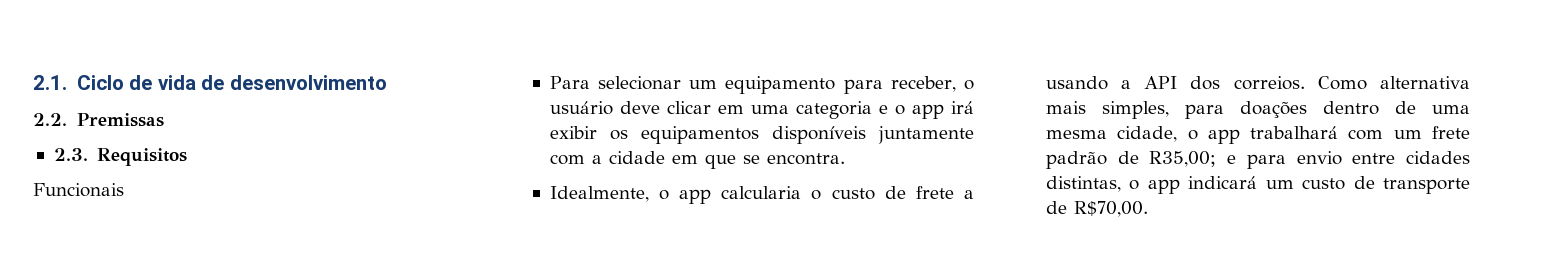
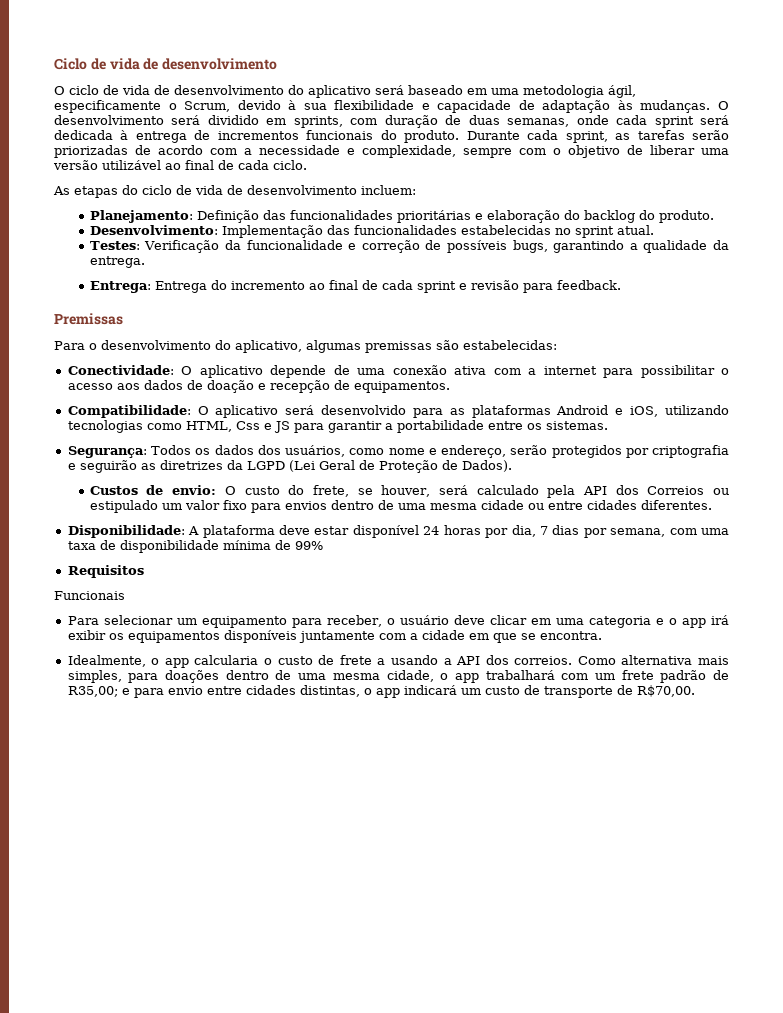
[33,75,67,90] 2.1. -> (54, 64) none
[33,113,164,127] [53,148,88,161] 2.2. Premissas // 2.3. -> [54,85,636,98] [54,100,730,113] [54,115,729,128] [54,130,729,143] [54,145,729,158] [53,160,307,170] [53,185,416,198] [89,210,714,223] [89,225,654,238] [89,240,729,253] [89,256,145,268] [89,280,621,293] [54,313,123,325] [54,340,557,353] [67,365,730,378] [67,380,450,393] [67,405,729,418] [67,420,608,433] [67,445,729,458] [67,460,512,473] [89,485,729,498] [89,500,712,513] [67,525,729,538] [67,540,323,553] O ciclo de vida de desenvolvimento do aplicativo será baseado em uma metodologia ágil, especificamente o Scrum, devido à sua flexibilidade e capacidade de adaptação às mudanças. O desenvolvimento será dividido em sprints, com duração de duas semanas, onde cada sprint será dedicada à entrega de incrementos funcionais do produto. Durante cada sprint, as tarefas serão priorizadas de acordo com a necessidade e complexidade, sempre com o objetivo de liberar uma versão utilizável ao final de cada ciclo. // As etapas do ciclo de vida de desenvolvimento incluem: // Planejamento: Definição das funcionalidades prioritárias e elaboração do backlog do produto. // Desenvolvimento: Implementação das funcionalidades estabelecidas no sprint atual. // Testes: Verificação da funcionalidade e correção de possíveis bugs, garantindo a qualidade da entrega. // Entrega: Entrega do incremento ao final de cada sprint e revisão para feedback. // Premissas // Para o desenvolvimento do aplicativo, algumas premissas são estabelecidas: // Conectividade: O aplicativo depende de uma conexão ativa com a internet para possibilitar o acesso aos dados de doação e recepção de equipamentos. // Compatibilidade: O aplicativo será desenvolvido para as plataformas Android e iOS, utilizando tecnologias como HTML, Css e JS para garantir a portabilidade entre os sistemas. // Segurança: Todos os dados dos usuários, como nome e endereço, serão protegidos por criptografia e seguirão as diretrizes da LGPD (Lei Geral de Proteção de Dados). // Custos de envio: O custo do frete, se houver, será calculado pela API dos Correios ou estipulado um valor fixo para envios dentro de uma mesma cidade ou entre cidades diferentes. // Disponibilidade: A plataforma deve estar disponível 24 horas por dia, 7 dias por semana, com uma taxa de disponibilidade mínima de 99% //

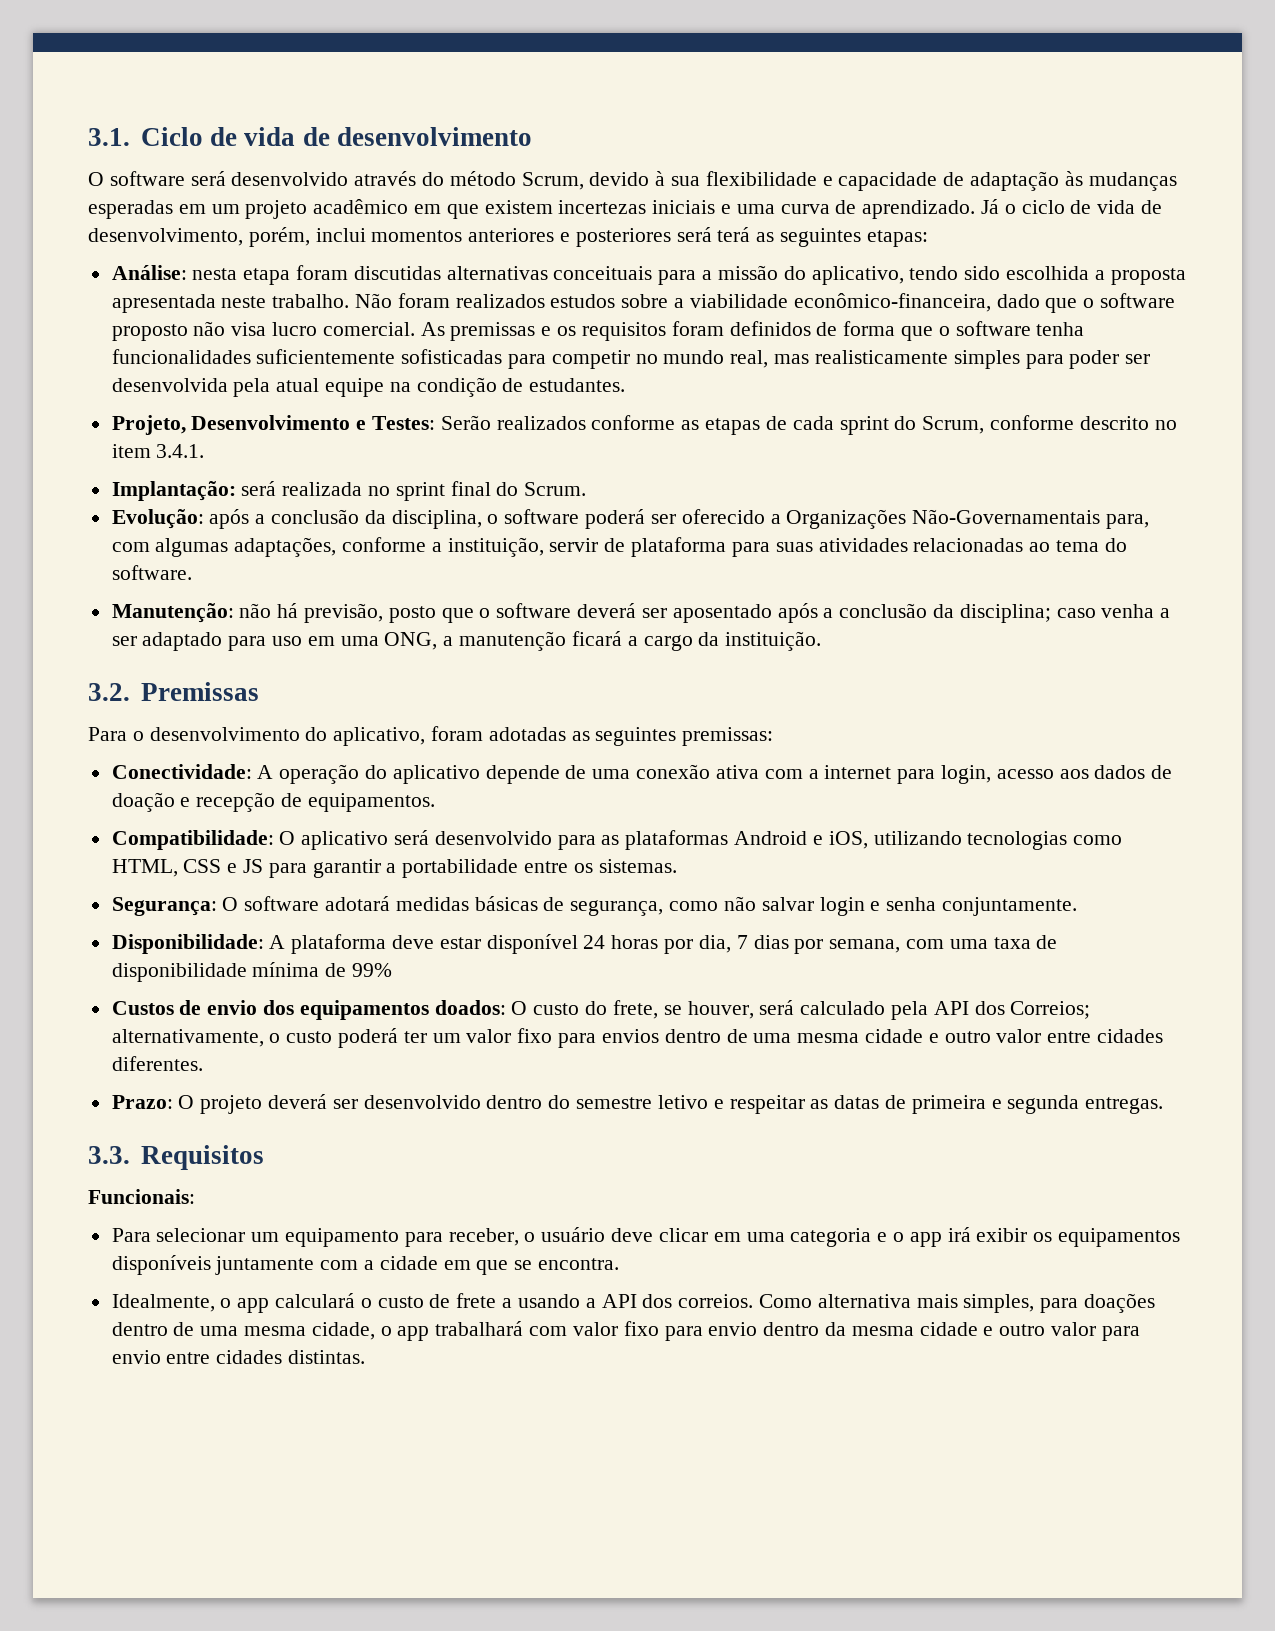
(54, 64) none -> [88,128,130,146] 3.1.
[69,85,636,98] [54,100,177,113] ciclo de vida de desenvolvimento do aplicativo será baseado em uma metodologia ágil, especificamente o -> [109,171,516,186] software será desenvolvido através do método
[640,100,730,113] [54,115,729,128] [54,130,729,143] [54,145,729,158] [53,160,307,170] [53,185,416,198] [89,210,714,223] [89,225,654,238] [89,240,729,253] [89,256,145,268] [89,280,621,293] mudanças. O desenvolvimento será dividido em sprints, com duração de duas semanas, onde cada sprint será dedicada à entrega de incrementos funcionais do produto. Durante cada sprint, as tarefas serão priorizadas de acordo com a necessidade e complexidade, sempre com o objetivo de liberar uma versão utilizável ao final de cada ciclo. // As etapas do ciclo de vida de desenvolvimento incluem: // Planejamento: Definição das funcionalidades prioritárias e elaboração do backlog do produto. // Desenvolvimento: Implementação das funcionalidades estabelecidas no sprint atual. // Testes: Verificação da funcionalidade e correção de possíveis bugs, garantindo a qualidade da entrega. // Entrega: Entrega do incremento ao final de cada sprint e revisão para feedback. // -> [1088,172,1177,191] [88,199,1163,219] [88,227,928,247] [111,265,1186,285] [111,293,1175,313] [111,321,1085,341] [111,349,1151,369] [111,377,626,397] [111,415,1177,435] [111,444,205,458] [111,481,587,501] [111,509,1149,529] [111,537,1127,557] [111,565,192,580] [111,603,1171,623] [111,631,822,651] [88,683,130,701] mudanças esperadas em um projeto acadêmico em que existem incertezas iniciais e uma curva de aprendizado. Já o ciclo de vida de desenvolvimento, porém, inclui momentos anteriores e posteriores será terá as seguintes etapas: // Análise: nesta etapa foram discutidas alternativas conceituais para a missão do aplicativo, tendo sido escolhida a proposta apresentada neste trabalho. Não foram realizados estudos sobre a viabilidade econômico-financeira, dado que o software proposto não visa lucro comercial. As premissas e os requisitos foram definidos de forma que o software tenha funcionalidades suficientemente sofisticadas para competir no mundo real, mas realisticamente simples para poder ser desenvolvida pela atual equipe na condição de estudantes. // Projeto, Desenvolvimento e Testes: Serão realizados conforme as etapas de cada sprint do Scrum, conforme descrito no item 3.4.1. // Implantação: será realizada no sprint final do Scrum. // Evolução: após a conclusão da disciplina, o software poderá ser oferecido a Organizações Não-Governamentais para, com algumas adaptações, conforme a instituição, servir de plataforma para suas atividades relacionadas ao tema do software. // Manutenção: não há previsão, posto que o software deverá ser aposentado após a conclusão da disciplina; caso venha a ser adaptado para uso em uma ONG, a manutenção ficará a cargo da instituição. // 3.2.
[306,340,557,353] [67,365,193,375] algumas premissas são estabelecidas: // Conectividade: O -> [431,726,774,746] [111,764,388,784] foram adotadas as seguintes premissas: // Conectividade: A operação do
[640,365,730,378] possibilitar o -> [940,765,991,784] login,
[235,421,260,430] Css -> [183,859,222,873] CSS
[151,445,729,458] [67,460,512,473] [89,485,729,498] [89,500,712,513] Todos os dados dos usuários, como nome e endereço, serão protegidos por criptografia e seguirão as diretrizes da LGPD (Lei Geral de Proteção de Dados). // Custos de envio: O custo do frete, se houver, será calculado pela API dos Correios ou estipulado um valor fixo para envios dentro de uma mesma cidade ou entre cidades diferentes. -> [222,896,1077,916] O software adotará medidas básicas de segurança, como não salvar login e senha conjuntamente.
(323, 545) none -> [111,1000,1091,1020] [111,1028,1163,1048] [111,1056,203,1071] [111,1094,1164,1114] [88,1146,130,1164] Custos de envio dos equipamentos doados: O custo do frete, se houver, será calculado pela API dos Correios; alternativamente, o custo poderá ter um valor fixo para envios dentro de uma mesma cidade e outro valor entre cidades diferentes. // Prazo: O projeto deverá ser desenvolvido dentro do semestre letivo e respeitar as datas de primeira e segunda entregas. // 3.3.
[54,591,125,600] Funcionais -> [88,1189,195,1204] Funcionais:
[194,655,259,665] calcularia -> [275,1293,356,1308] calculará
[594,670,729,683] [67,685,695,698] um frete padrão de R35,00; e para envio entre cidades distintas, o app indicará um custo de transporte de R$70,00. -> [572,1321,1140,1341] [111,1350,366,1364] valor fixo para envio dentro da mesma cidade e outro valor para envio entre cidades distintas.

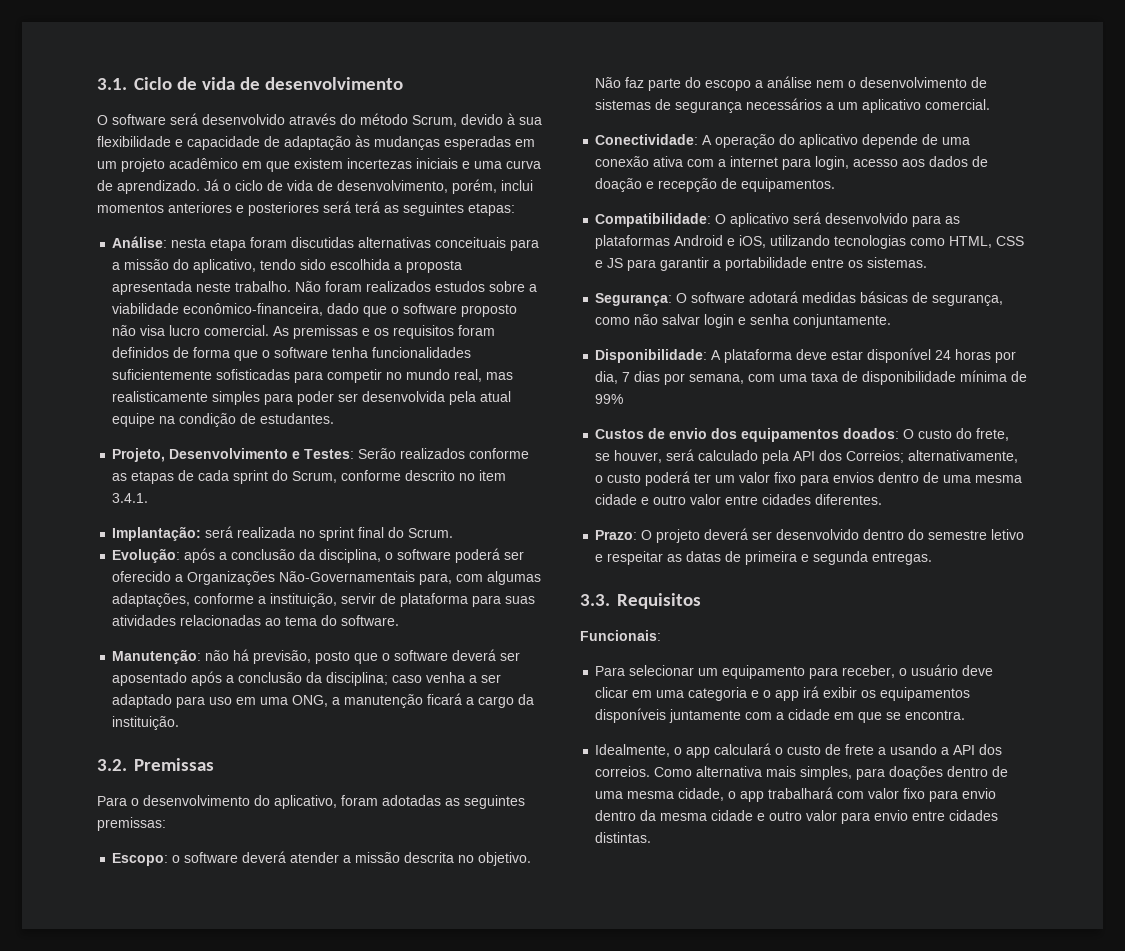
(774, 736) none -> [112,851,532,866] [595,76,988,91] [595,98,991,113] // Escopo: o software deverá atender a missão descrita no objetivo. Não faz parte do escopo a análise nem o desenvolvimento de sistemas de segurança necessários a um aplicativo comercial.

